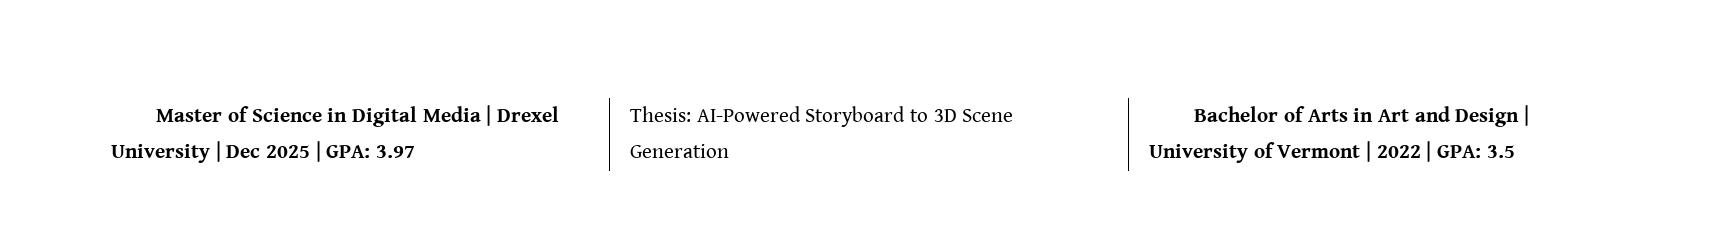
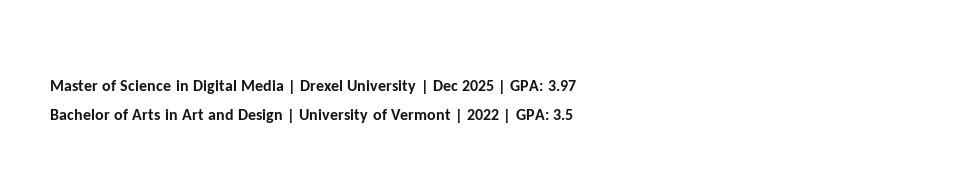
[630,106,1014,127] [630,144,729,158] // Thesis: AI-Powered Storyboard to 3D Scene Generation -> (576, 85) none

